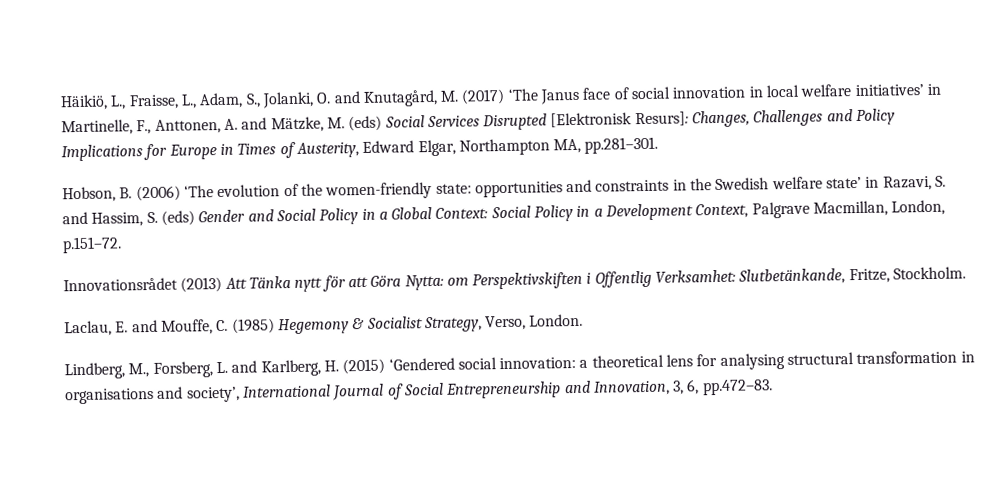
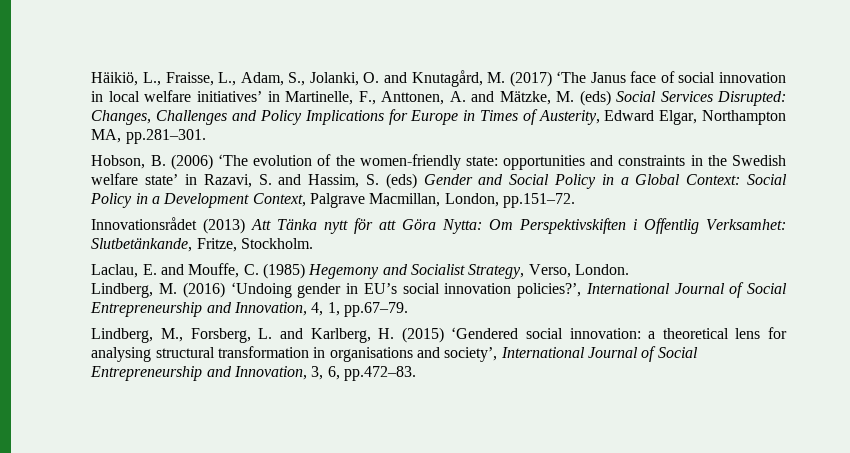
[482,111,689,131] Disrupted [Elektronisk Resurs]: -> [717,91,787,106] Disrupted:
[61,236,122,254] p.151–72. -> [503,193,576,208] pp.151–72.
[446,277,469,286] om -> [489,219,514,230] Om
[352,317,366,330] & -> [382,264,408,275] and
(584, 320) none -> [91,282,787,298] [90,302,409,317] // Lindberg, M. (2016) ‘Undoing gender in EU’s social innovation policies?’, International Journal of Social Entrepreneurship and Innovation, 4, 1, pp.67–79.

